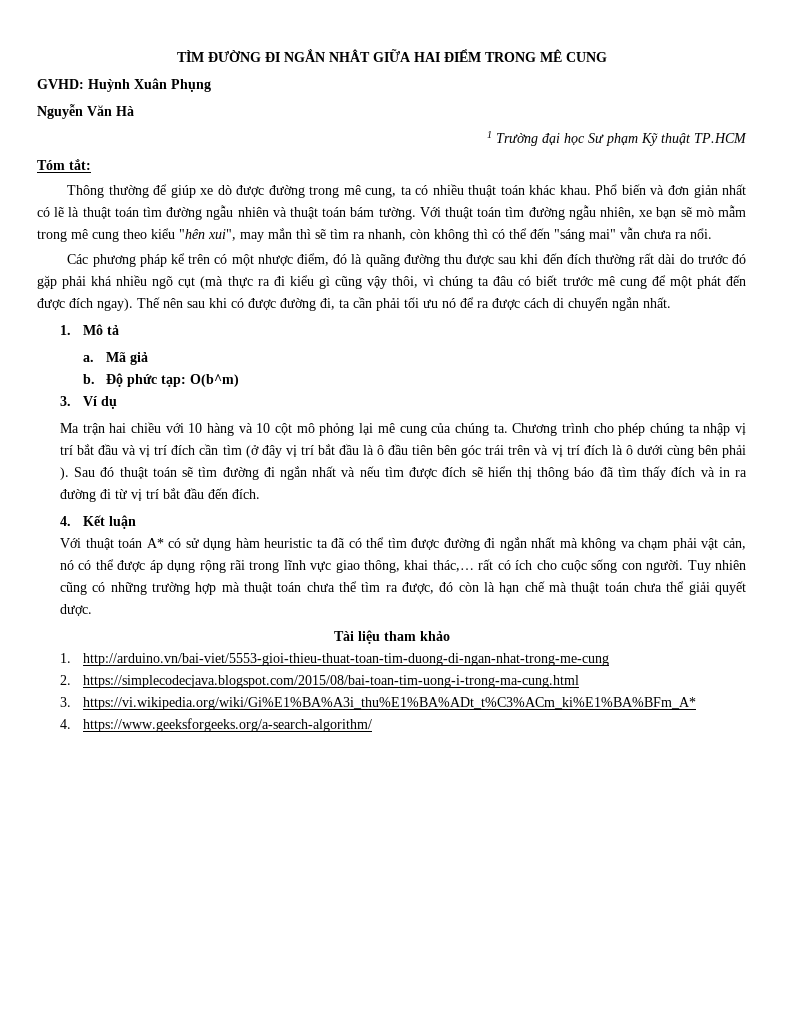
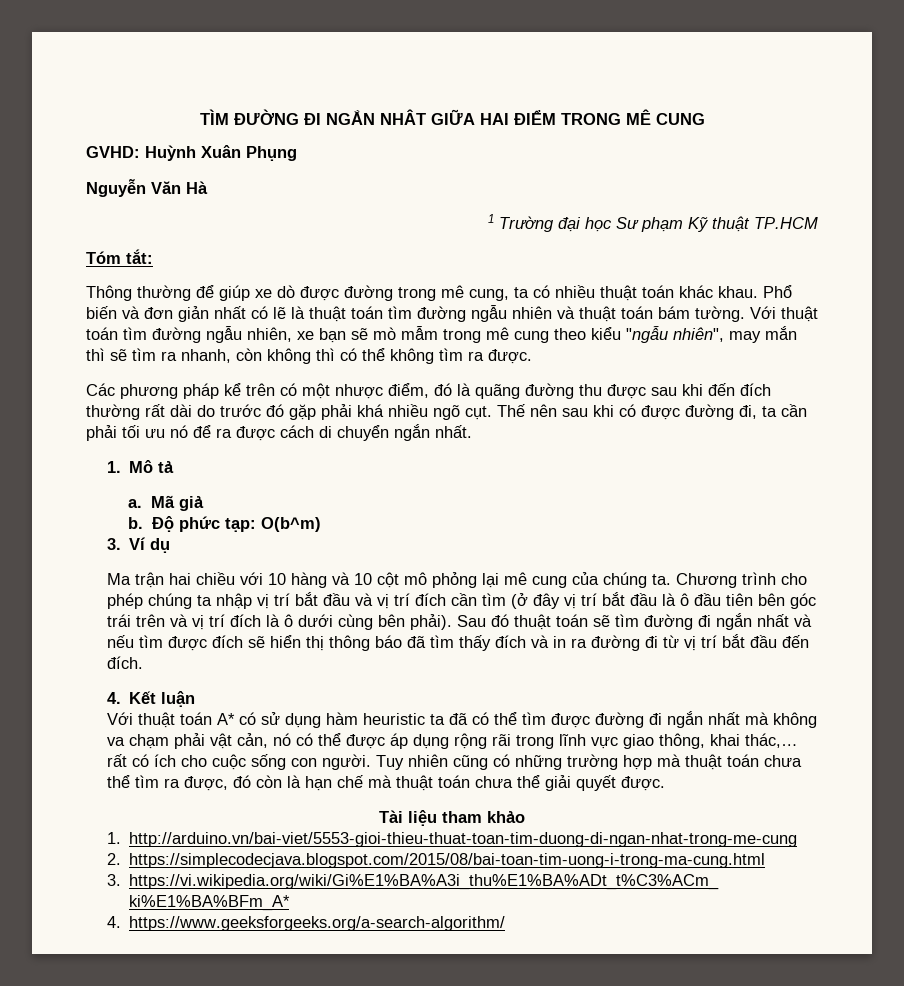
[179,229,236,241] "hên xui", -> [626,326,724,343] "ngẫu nhiên",
[530,227,712,242] đến "sáng mai" vẫn chưa ra nổi. -> [390,348,532,364] không tìm ra được.
[178,275,746,289] [37,298,133,311] cụt (mà thực ra đi kiểu gì cũng vậy thôi, vì chúng ta đâu có biết trước mê cung để một phát đến được đích ngay). -> [465,406,492,420] cụt.
[721,445,746,458] [60,467,70,480] phải ). -> [410,614,453,630] phải).
[60,604,93,616] dược. -> [621,776,666,791] được.

